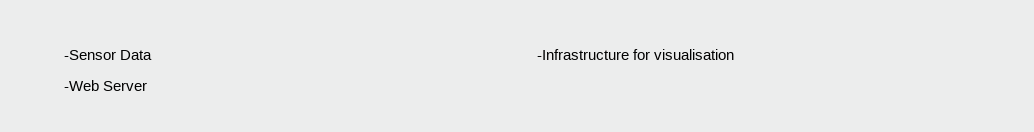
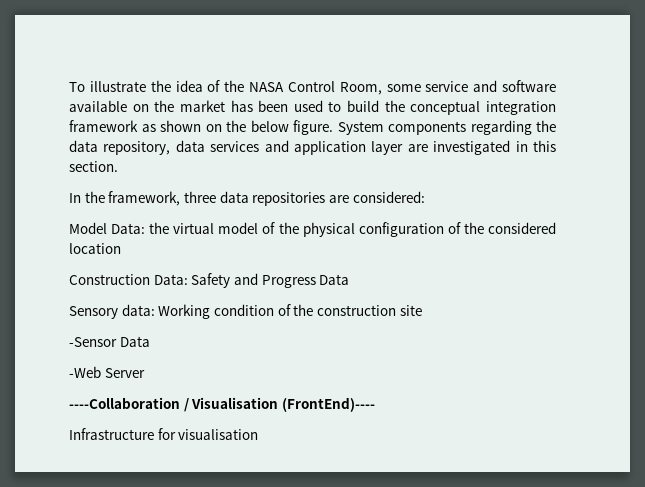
(64, 55) none -> [69,80,556,95] [69,100,556,115] [69,120,556,135] [69,140,556,155] [69,161,118,172] [69,191,425,206] [69,222,556,237] [69,243,121,254] [69,273,350,288] [69,304,422,319] To illustrate the idea of the NASA Control Room, some service and software available on the market has been used to build the conceptual integration framework as shown on the below figure. System components regarding the data repository, data services and application layer are investigated in this section. // In the framework, three data repositories are considered: // Model Data: the virtual model of the physical configuration of the considered location // Construction Data: Safety and Progress Data // Sensory data: Working condition of the construction site //
[537,49,629,60] -Infrastructure -> [69,397,375,412] [69,428,154,440] ----Collaboration / Visualisation (FrontEnd)---- // Infrastructure

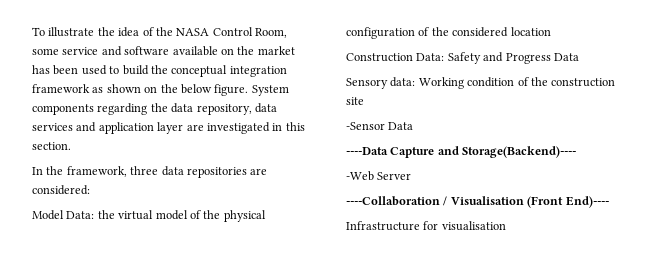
(150, 341) none -> [346,146,577,158] // ----Data Capture and Storage(Backend)----
[281,397,375,412] (FrontEnd)---- -> [527,196,609,208] (Front End)----

